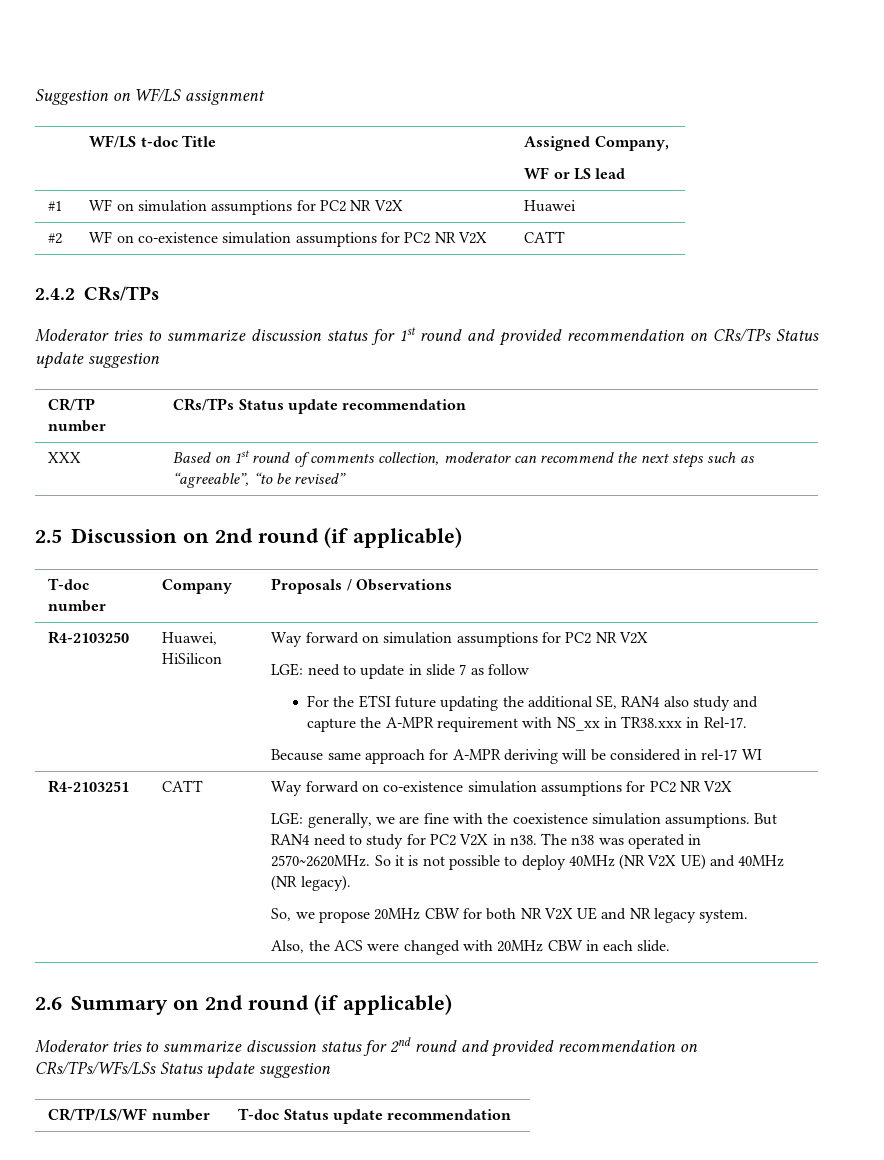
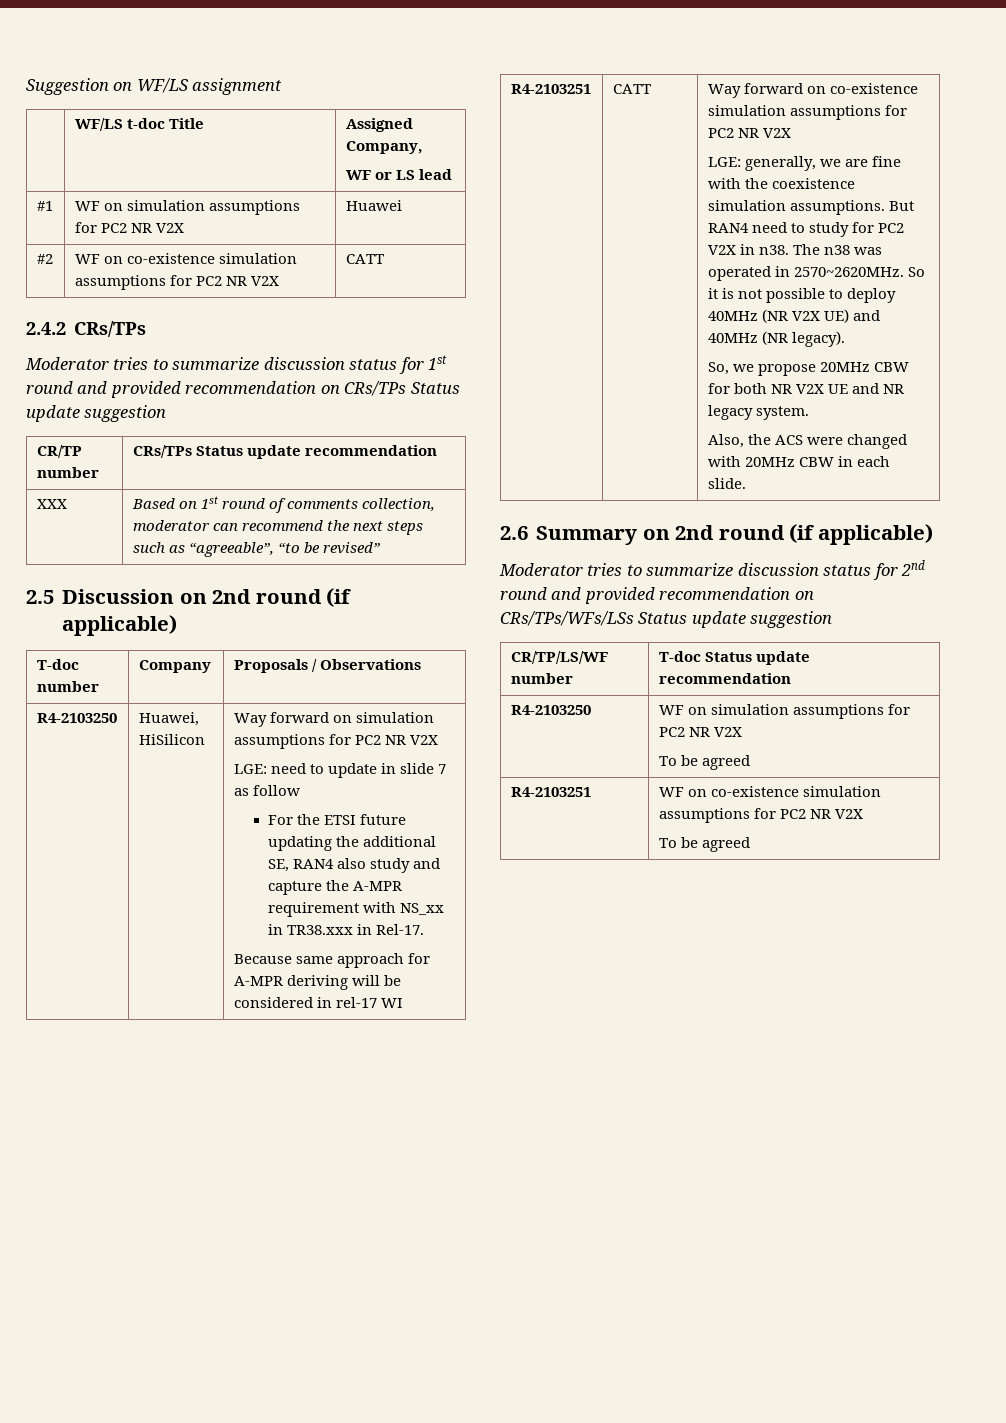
(512, 1114) none -> [510,705,591,715] [658,704,910,719] [658,727,742,737] [658,755,750,770] [510,787,591,797] [658,786,881,797] [658,808,863,823] [658,837,750,852] // R4-2103250 | WF on simulation assumptions for PC2 NR V2X // To be agreed // R4-2103251 | WF on co-existence simulation assumptions for PC2 NR V2X // To be agreed

